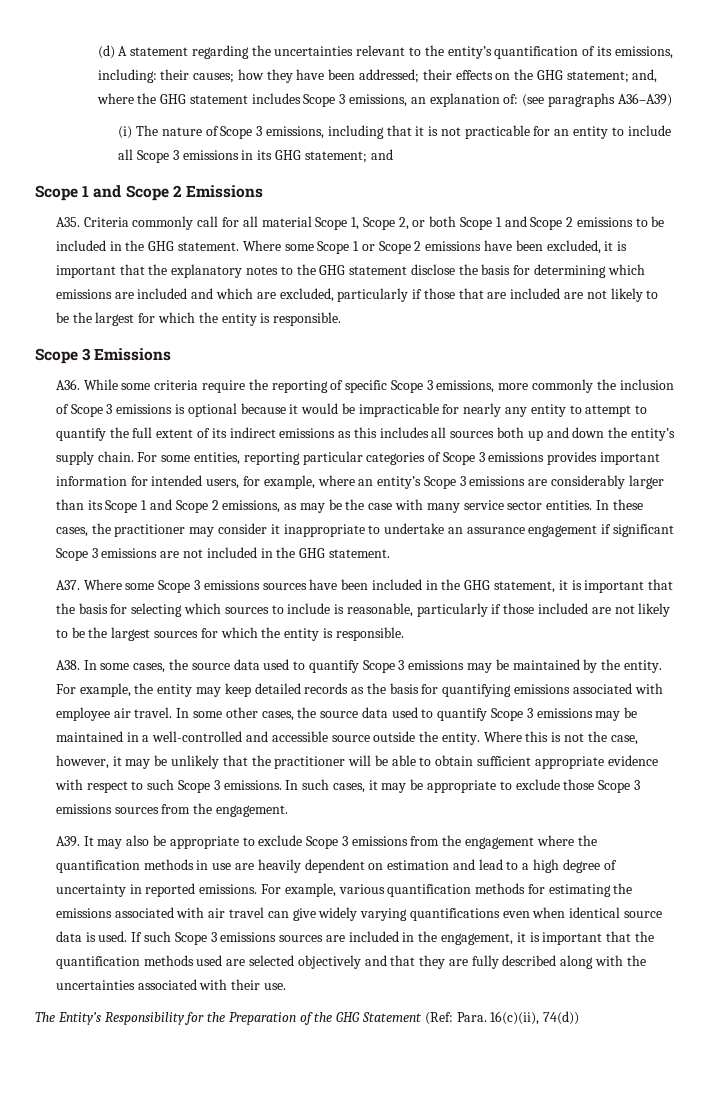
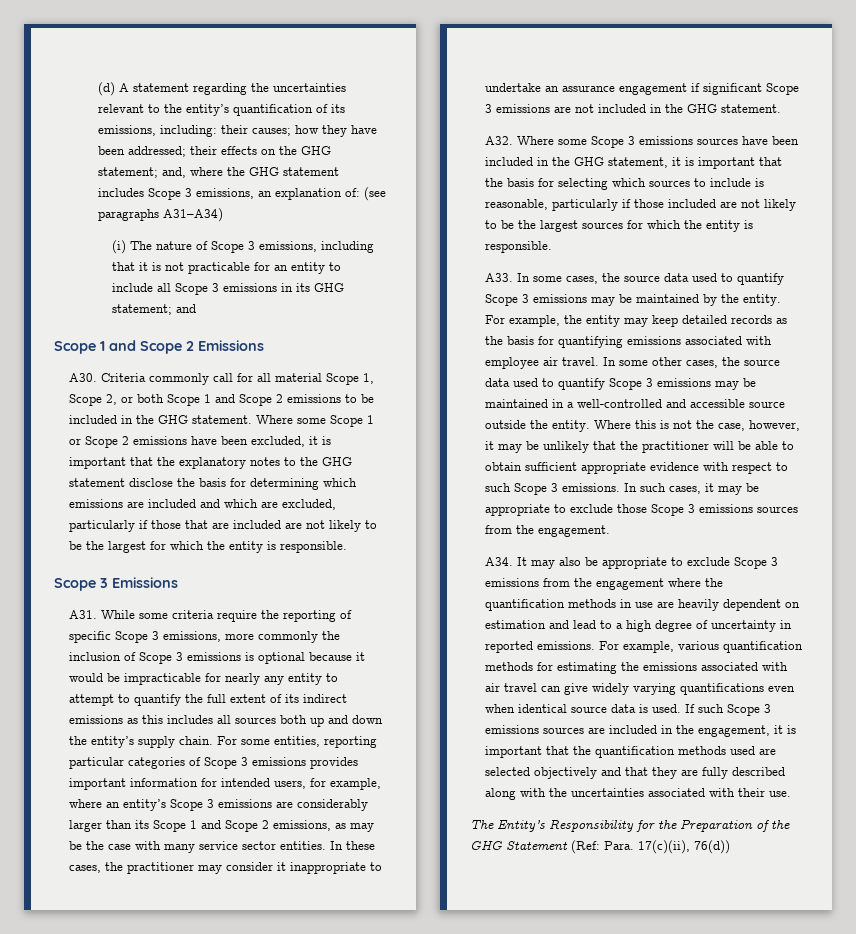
[617,93,672,107] A36–A39) -> [162,208,223,222] A31–A34)
[55,217,80,227] A35. -> [68,373,97,382] A30.
[55,379,80,390] A36. -> [68,610,97,619] A31.
[55,580,80,590] A37. -> [484,136,513,145] A32.
[55,660,80,670] A38. -> [484,273,513,282] A33.
[55,836,80,847] A39. -> [484,557,513,566] A34.
[490,1011,580,1025] 16(c)(ii), 74(d)) -> [638,840,730,854] 17(c)(ii), 76(d))

